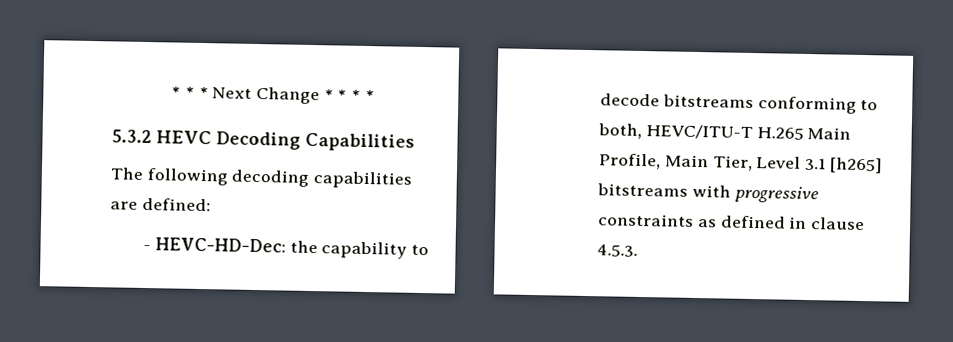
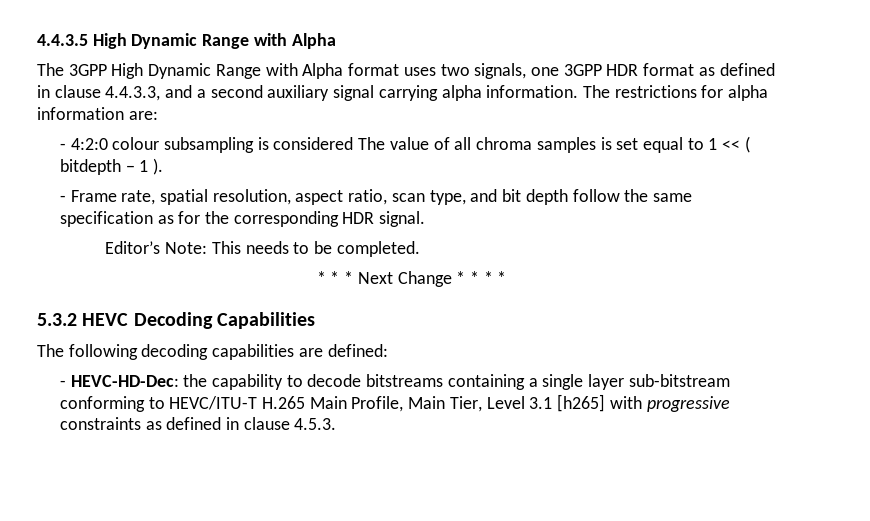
(171, 92) none -> [37,33,336,49] [37,63,775,79] [37,85,769,101] [37,107,158,120] [59,136,750,153] [59,158,163,175] [59,189,692,205] [59,211,426,227] [105,241,420,257] 4.4.3.5 High Dynamic Range with Alpha // The 3GPP High Dynamic Range with Alpha format uses two signals, one 3GPP HDR format as defined in clause 4.4.3.3, and a second auxiliary signal carrying alpha information. The restrictions for alpha information are: // - 4:2:0 colour subsampling is considered The value of all chroma samples is set equal to 1 << ( bitdepth − 1 ). // - Frame rate, spatial resolution, aspect ratio, scan type, and bit depth follow the same specification as for the corresponding HDR signal. // Editor’s Note: This needs to be completed. //
(754, 101) none -> [447,374,730,390] containing a single layer sub-bitstream
[598,123,643,140] both, -> (165, 403) none
[597,183,689,197] bitstreams -> (606, 403) none

